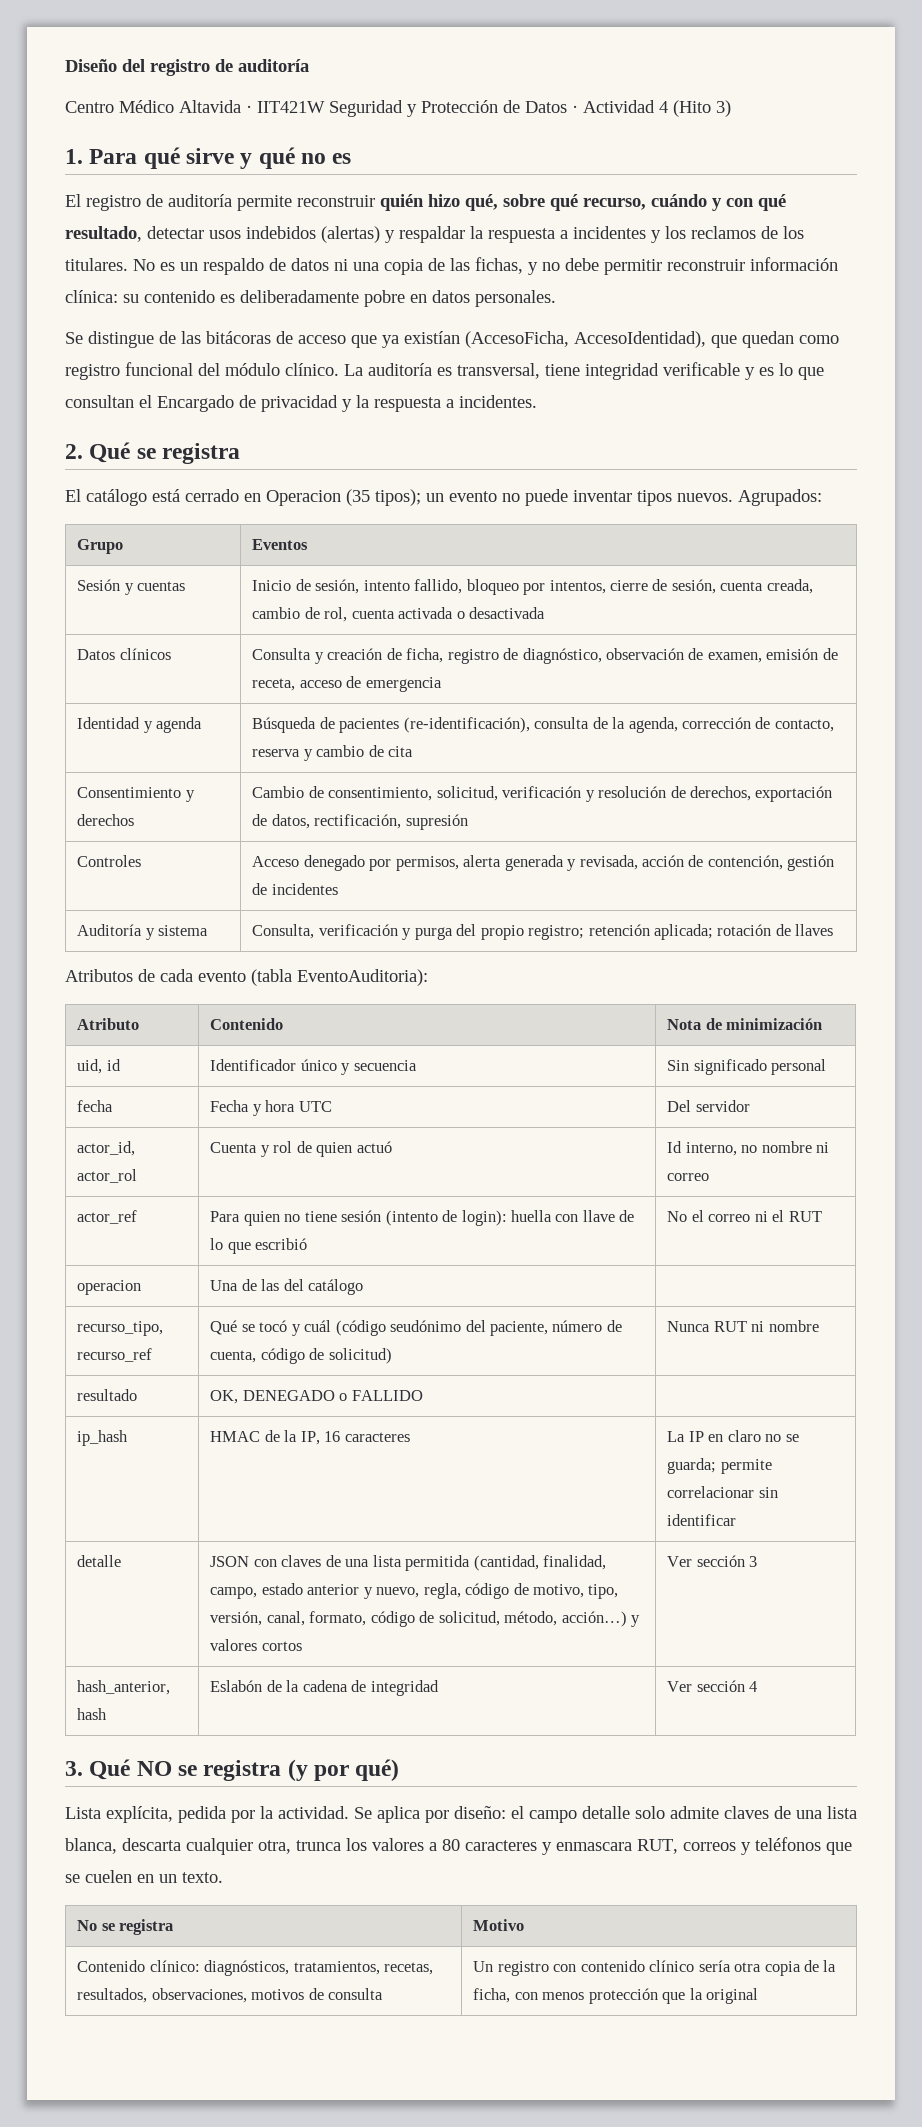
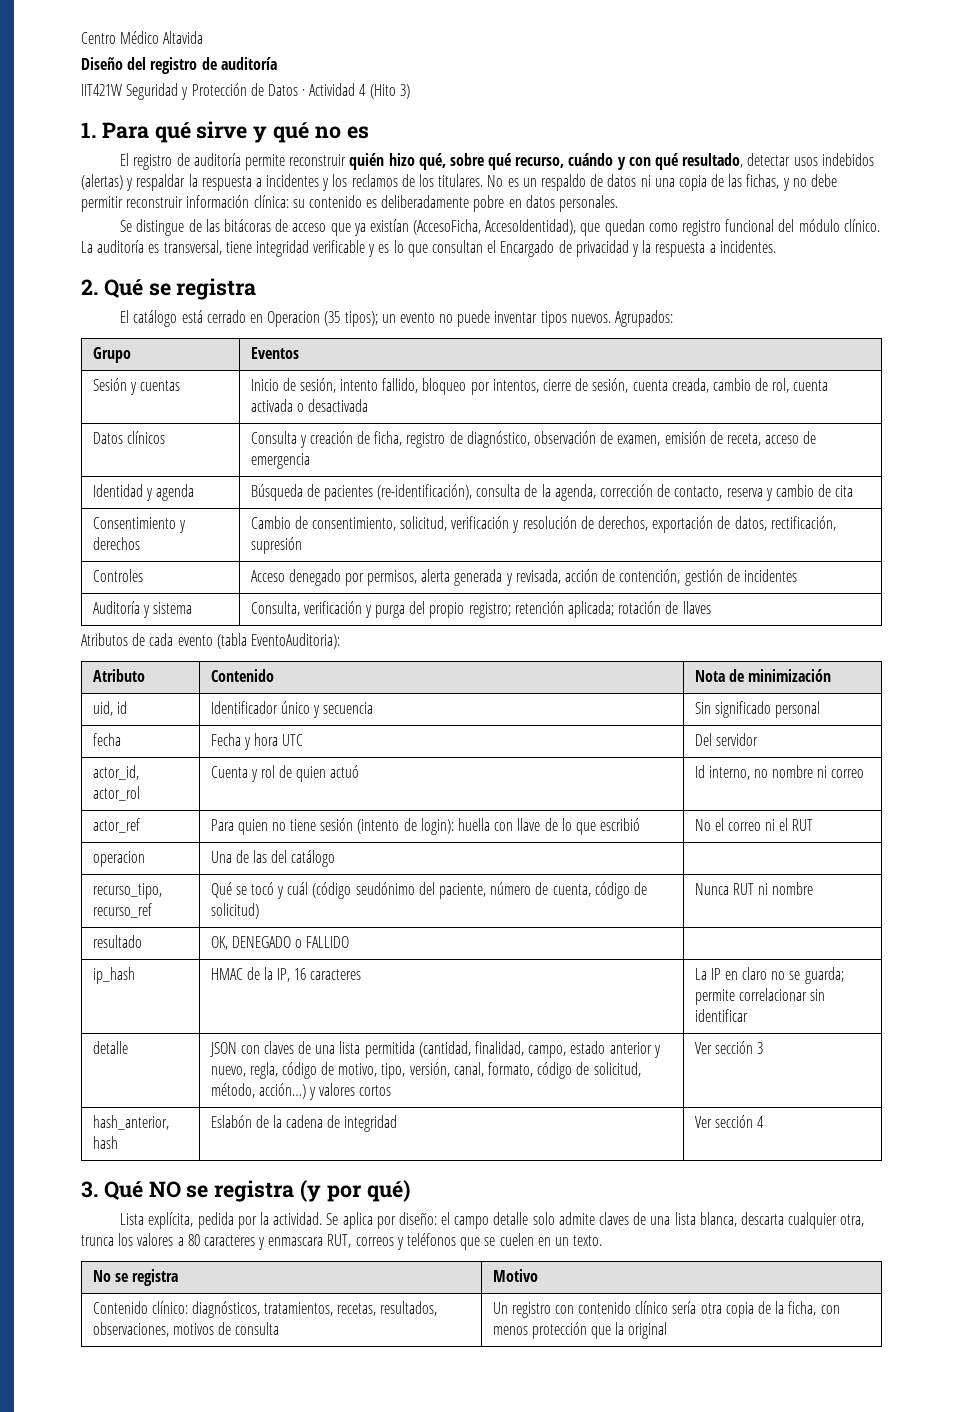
(65, 65) none -> [81,31,204,44] Centro Médico Altavida //
[65,100,252,113] Centro Médico Altavida · -> (277, 63) none

